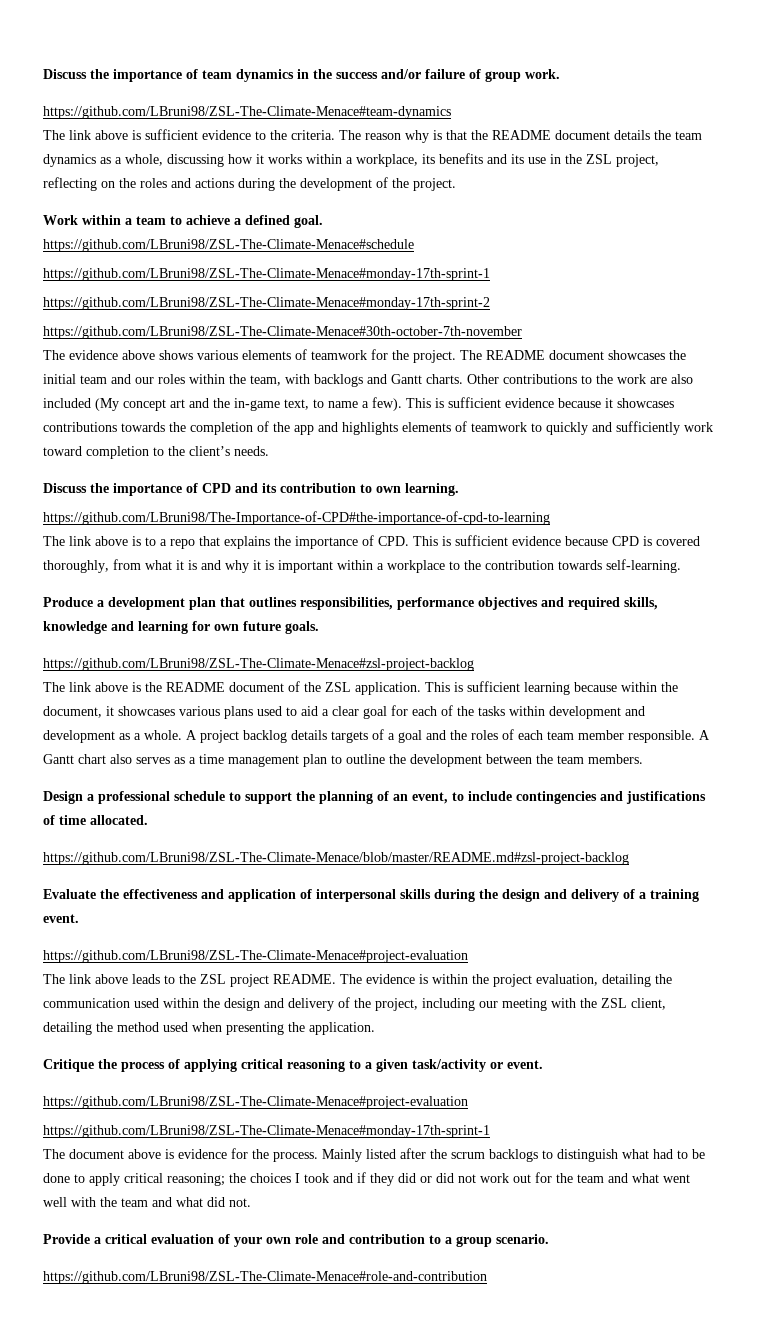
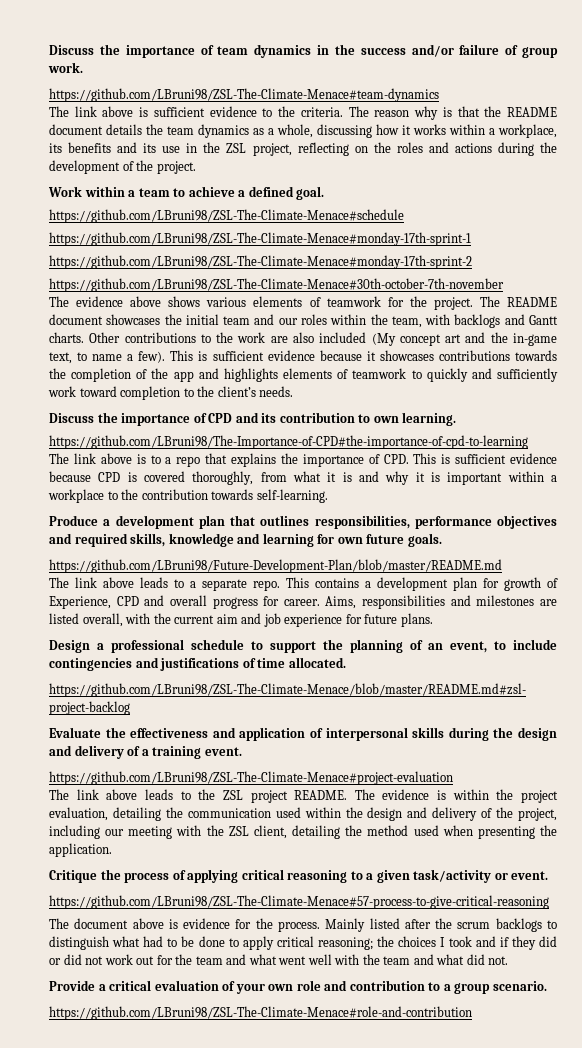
[43,658,474,671] [43,681,678,695] [43,705,645,719] [43,729,710,743] [43,754,643,767] https://github.com/LBruni98/ZSL-The-Climate-Menace#zsl-project-backlog // The link above is the README document of the ZSL application. This is sufficient learning because within the document, it showcases various plans used to aid a clear goal for each of the tasks within development and development as a whole. A project backlog details targets of a goal and the roles of each team member responsible. A Gantt chart also serves as a time management plan to outline the development between the team members. -> [49,559,502,573] [49,577,558,591] [49,595,557,609] [49,613,433,627] https://github.com/LBruni98/Future-Development-Plan/blob/master/README.md // The link above leads to a separate repo. This contains a development plan for growth of Experience, CPD and overall progress for career. Aims, responsibilities and milestones are listed overall, with the current aim and job experience for future plans.
[43,1096,468,1109] [43,1125,490,1138] https://github.com/LBruni98/ZSL-The-Climate-Menace#project-evaluation // https://github.com/LBruni98/ZSL-The-Climate-Menace#monday-17th-sprint-1 -> [49,895,549,909] https://github.com/LBruni98/ZSL-The-Climate-Menace#57-process-to-give-critical-reasoning

